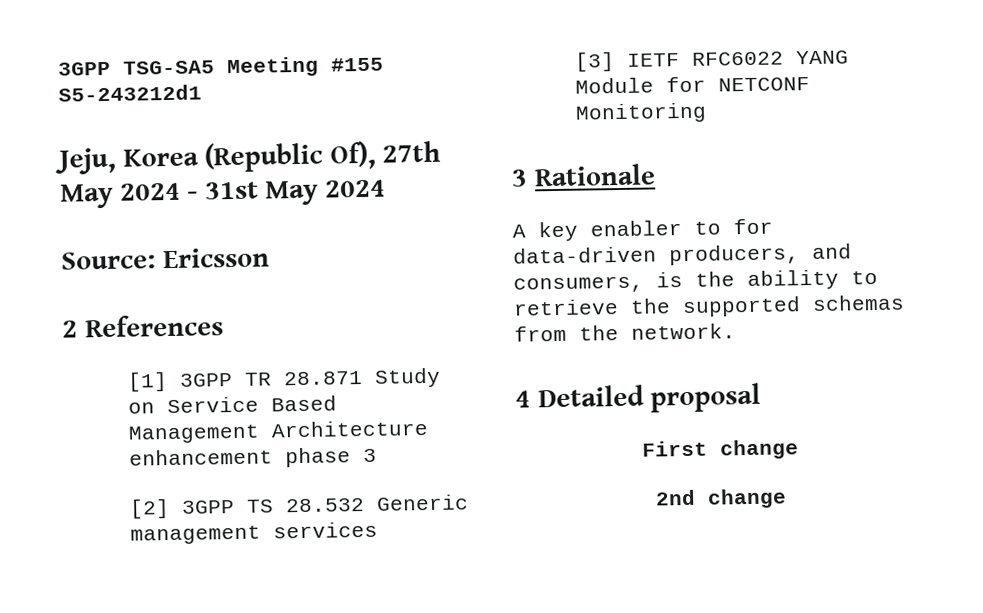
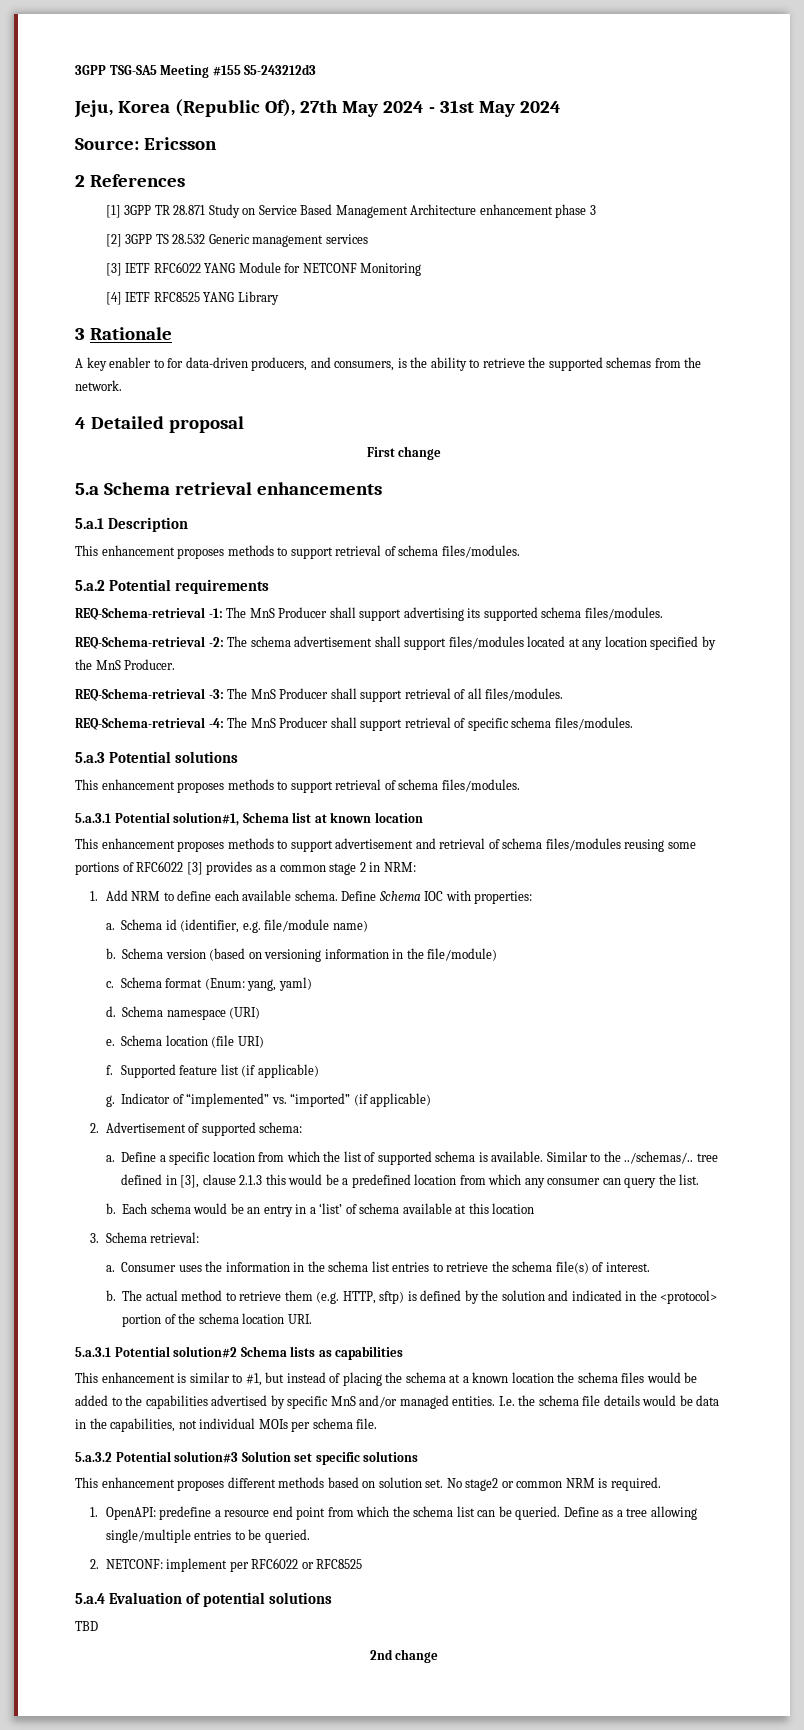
[58,84,202,102] S5-243212d1 -> [244,64,317,75] S5-243212d3
(708, 113) none -> [105,291,279,305] // [4] IETF RFC8525 YANG Library
(799, 449) none -> [75,482,382,495] [75,517,188,532] [75,545,520,559] [75,579,269,594] [75,607,663,621] [75,636,716,650] [75,659,176,670] [75,688,564,702] [75,717,633,731] [75,751,238,763] [75,779,520,793] [75,812,423,826] [75,838,696,852] [75,861,416,875] [90,890,533,904] [105,919,368,933] [105,948,498,962] [105,977,312,991] [105,1006,261,1020] [105,1035,264,1048] [105,1064,319,1078] [105,1093,432,1107] [90,1122,303,1136] [105,1151,718,1165] [121,1174,700,1188] [105,1203,535,1217] [90,1232,200,1243] [105,1261,650,1274] [105,1290,718,1304] [122,1313,312,1327] [75,1346,404,1360] [75,1372,698,1386] [75,1395,720,1409] [75,1418,378,1432] [75,1451,419,1465] [75,1477,661,1491] [90,1506,697,1520] [105,1529,310,1543] [90,1558,363,1572] [75,1592,332,1607] [75,1621,98,1631] // 5.a Schema retrieval enhancements // 5.a.1 Description // This enhancement proposes methods to support retrieval of schema files/modules. // 5.a.2 Potential requirements // REQ-Schema-retrieval -1: The MnS Producer shall support advertising its supported schema files/modules. // REQ-Schema-retrieval -2: The schema advertisement shall support files/modules located at any location specified by the MnS Producer. // REQ-Schema-retrieval -3: The MnS Producer shall support retrieval of all files/modules. // REQ-Schema-retrieval -4: The MnS Producer shall support retrieval of specific schema files/modules. // 5.a.3 Potential solutions // This enhancement proposes methods to support retrieval of schema files/modules. // 5.a.3.1 Potential solution#1, Schema list at known location // This enhancement proposes methods to support advertisement and retrieval of schema files/modules reusing some portions of RFC6022 [3] provides as a common stage 2 in NRM: // 1. Add NRM to define each available schema. Define Schema IOC with properties: // a. Schema id (identifier, e.g. file/module name) // b. Schema version (based on versioning information in the file/module) // c. Schema format (Enum: yang, yaml) // d. Schema namespace (URI) // e. Schema location (file URI) // f. Supported feature list (if applicable) // g. Indicator of “implemented” vs. “imported” (if applicable) // 2. Advertisement of supported schema: // a. Define a specific location from which the list of supported schema is available. Similar to the ../schemas/.. tree defined in [3], clause 2.1.3 this would be a predefined location from which any consumer can query the list. // b. Each schema would be an entry in a ‘list’ of schema available at this location // 3. Schema retrieval: // a. Consumer uses the information in the schema list entries to retrieve the schema file(s) of interest. // b. The actual method to retrieve them (e.g. HTTP, sftp) is defined by the solution and indicated in the <protocol> portion of the schema location URI. // 5.a.3.1 Potential solution#2 Schema lists as capabilities // This enhancement is similar to #1, but instead of placing the schema at a known location the schema files would be added to the capabilities advertised by specific MnS and/or managed entities. I.e. the schema file details would be data in the capabilities, not individual MOIs per schema file. // 5.a.3.2 Potential solution#3 Solution set specific solutions // This enhancement proposes different methods based on solution set. No stage2 or common NRM is required. // 1. OpenAPI: predefine a resource end point from which the schema list can be queried. Define as a tree allowing single/multiple entries to be queried. // 2. NETCONF: implement per RFC6022 or RFC8525 // 5.a.4 Evaluation of potential solutions // TBD

